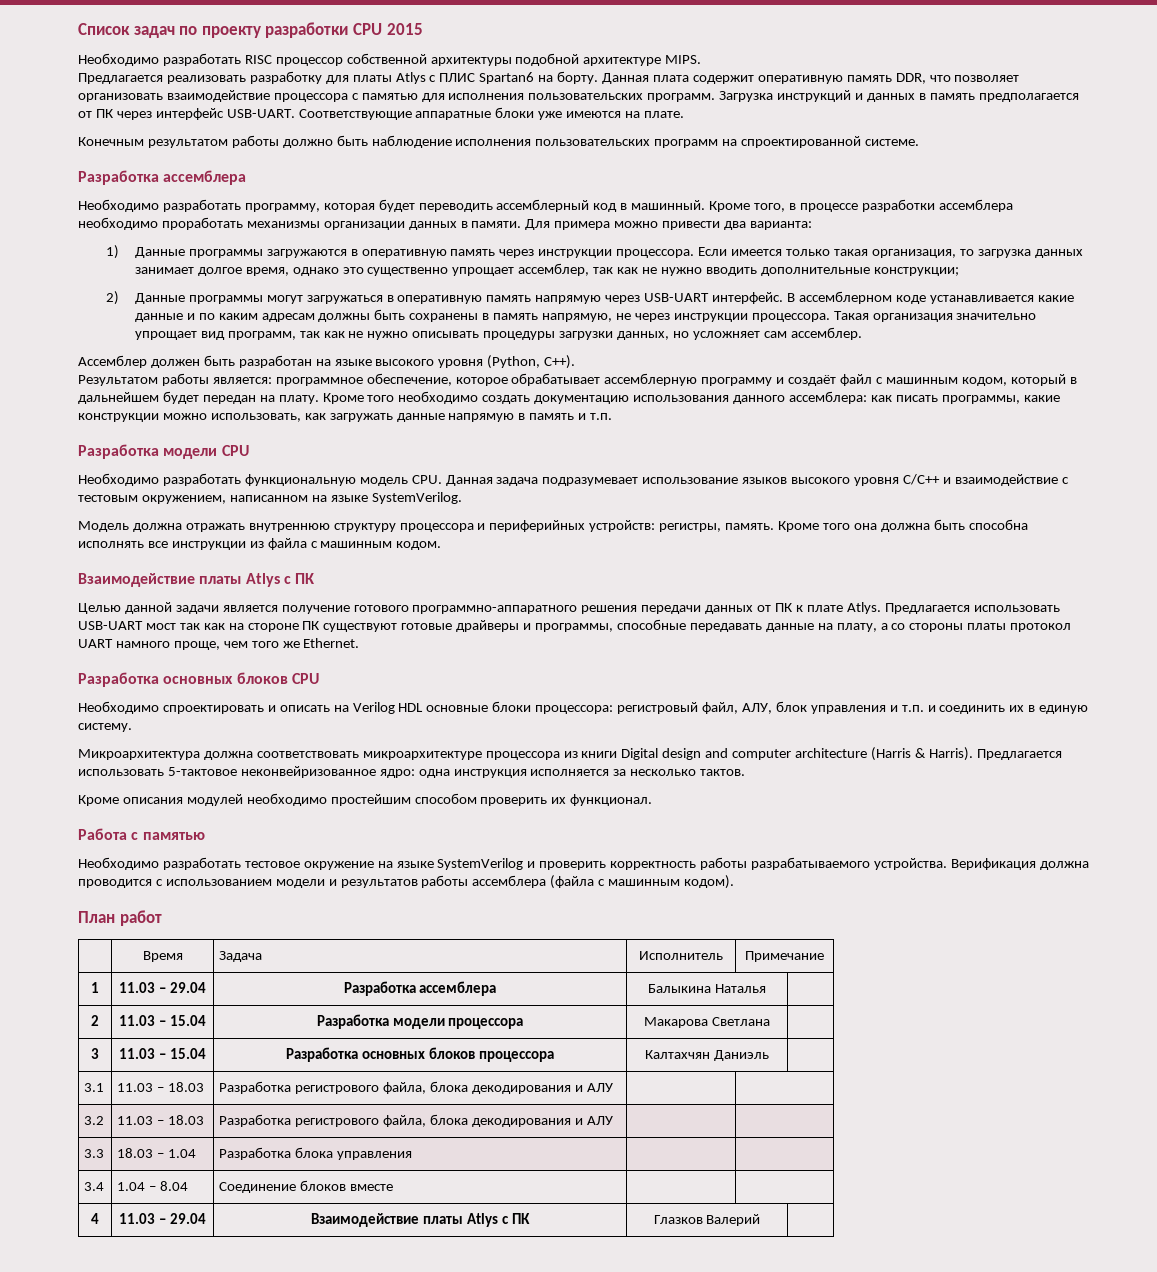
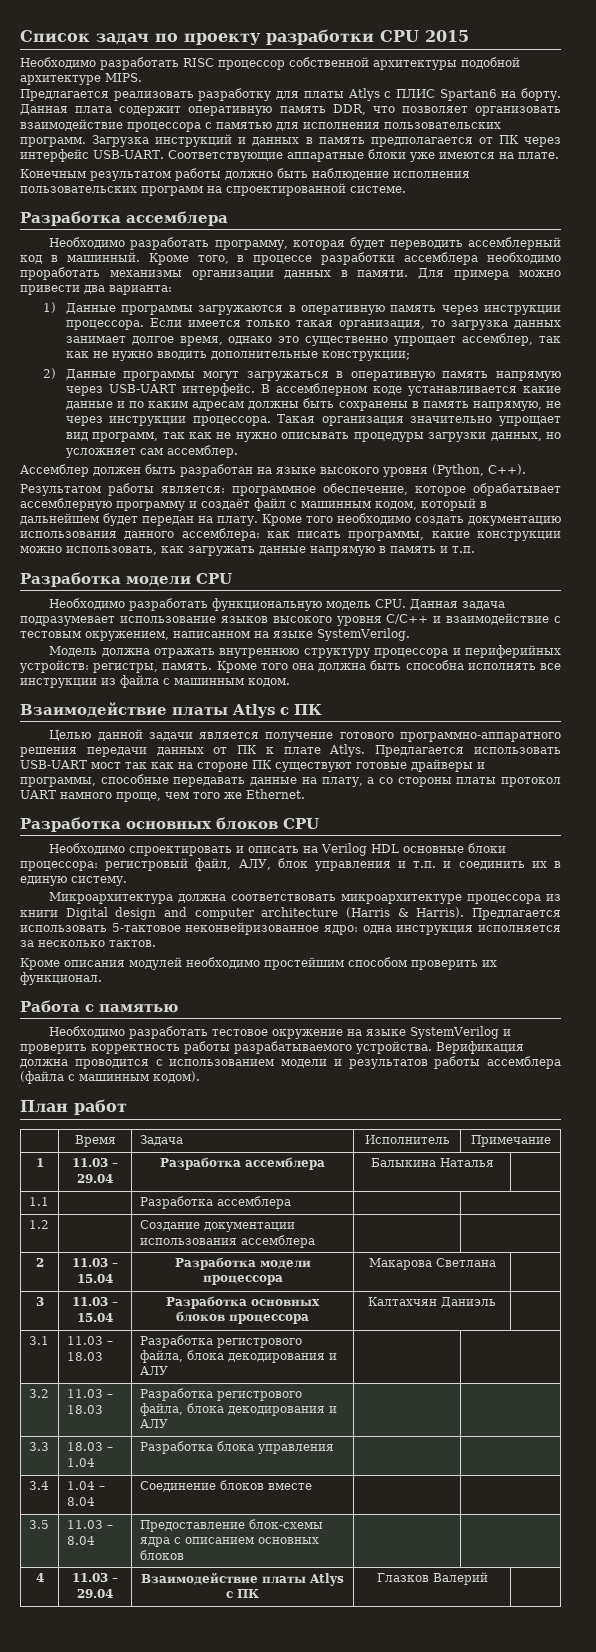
(766, 988) none -> [28,1197,49,1206] [139,1196,291,1209] [28,1220,49,1229] [139,1220,295,1232] [139,1235,315,1248] // 1.1 | | Разработка ассемблера | | // 1.2 | | Создание документации использования ассемблера | |
(393, 1187) none -> [28,1520,49,1529] [66,1520,113,1529] [66,1536,95,1545] [139,1519,323,1532] [139,1537,319,1547] [139,1550,184,1560] // 3.5 | 11.03 – 8.04 | Предоставление блок-схемы ядра с описанием основных блоков | |

